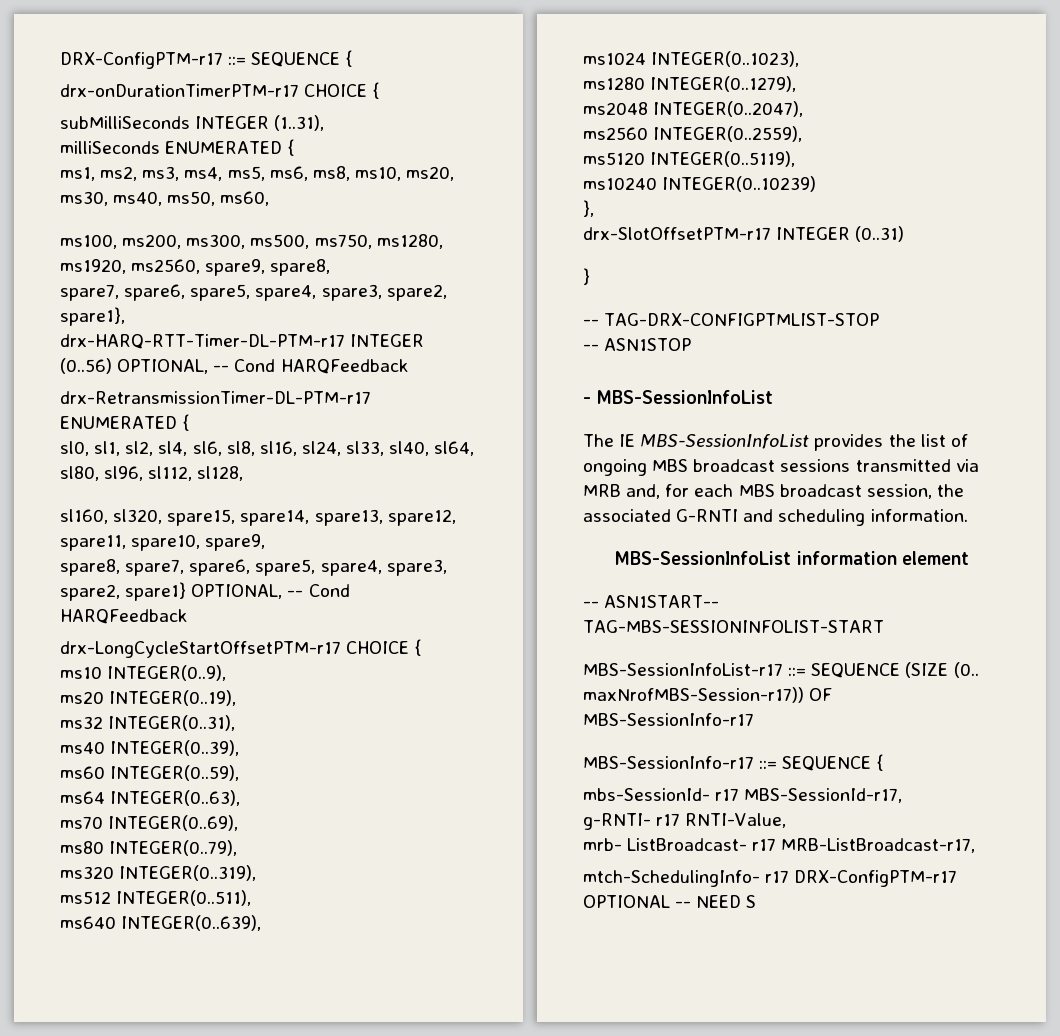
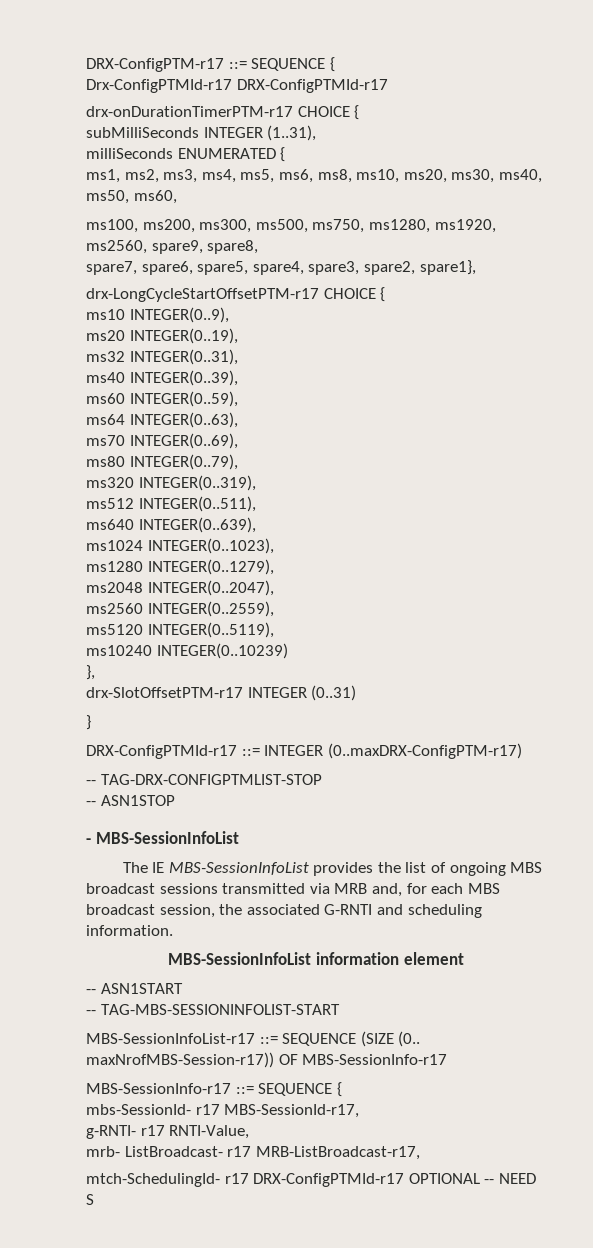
(353, 58) none -> [86,79,388,93] // Drx-ConfigPTMId-r17 DRX-ConfigPTMId-r17
[60,334,425,349] [60,358,409,374] [60,391,371,404] [60,414,190,431] [60,441,475,456] [60,466,244,481] [60,509,456,526] [60,534,266,551] [60,559,447,576] [60,582,350,601] [60,609,188,624] // drx-HARQ-RTT-Timer-DL-PTM-r17 INTEGER (0..56) OPTIONAL, -- Cond HARQFeedback // drx-RetransmissionTimer-DL-PTM-r17 ENUMERATED { // sl0, sl1, sl2, sl4, sl6, sl8, sl16, sl24, sl33, sl40, sl64, sl80, sl96, sl112, sl128, // sl160, sl320, spare15, spare14, spare13, spare12, spare11, spare10, spare9, // spare8, spare7, spare6, spare5, spare4, spare3, spare2, spare1} OPTIONAL, -- Cond HARQFeedback -> (476, 267) none
(590, 276) none -> [86,743,522,759] // DRX-ConfigPTMId-r17 ::= INTEGER (0..maxDRX-ConfigPTM-r17)
[604,595,720,608] ASN1START-- -> [100,983,183,994] [86,1010,96,1015] ASN1START // --
[583,870,958,887] mtch-SchedulingInfo- r17 DRX-ConfigPTM-r17 -> [86,1173,405,1187] mtch-SchedulingId- r17 DRX-ConfigPTMId-r17

